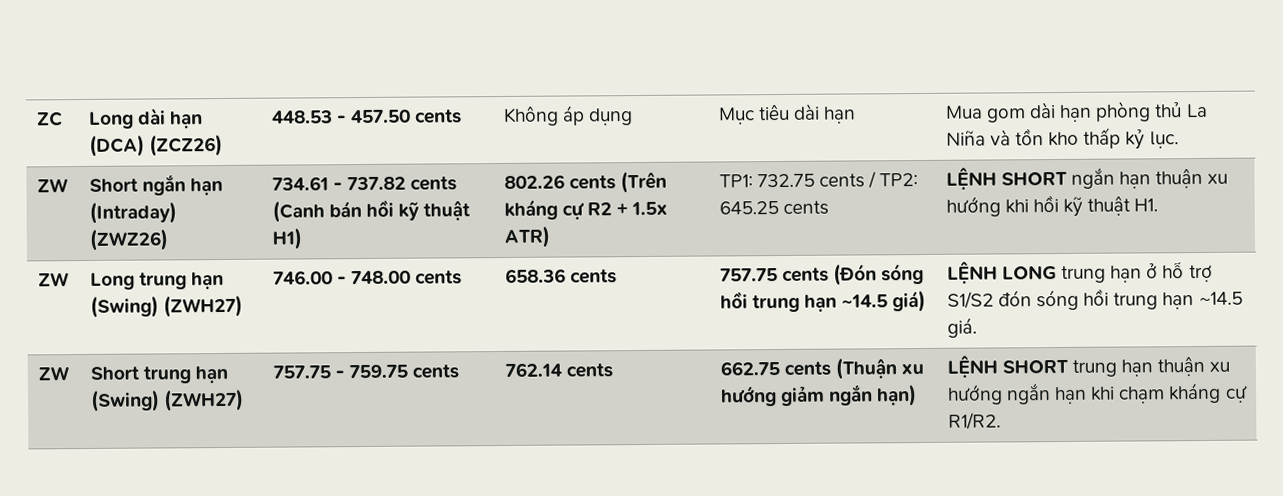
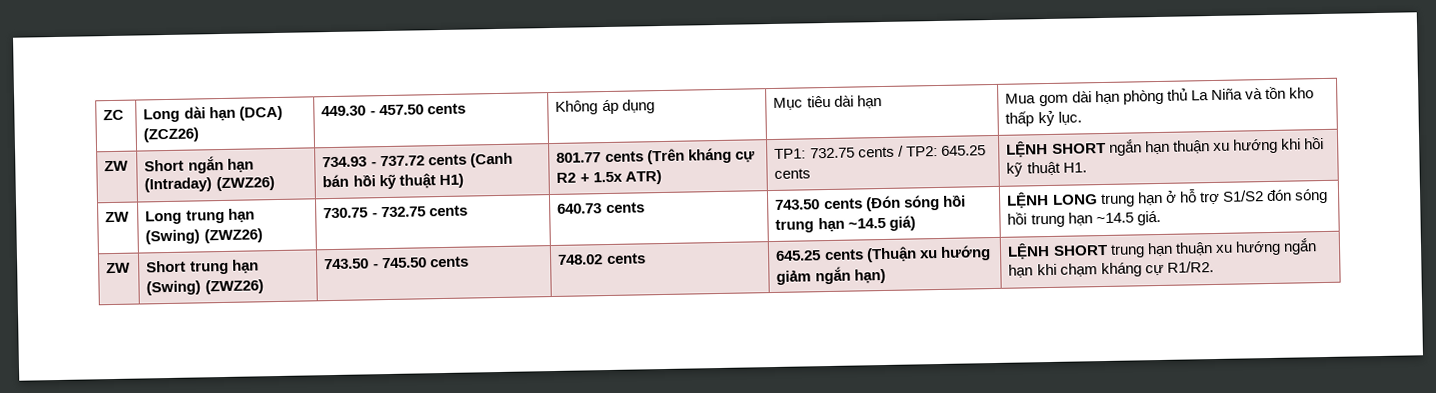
[271,110,333,124] 448.53 -> [321,105,367,117] 449.30
[271,176,407,191] 734.61 - 737.82 -> [322,155,425,168] 734.93 - 737.72
[503,174,565,189] 802.26 -> [556,152,602,163] 801.77
[162,294,243,318] [272,270,463,285] [504,268,617,284] [719,268,778,282] (ZWH27) | 746.00 - 748.00 cents | 658.36 cents | 757.75 -> [203,228,263,244] [323,205,468,219] [557,202,645,214] [775,199,821,210] (ZWZ26) | 730.75 - 732.75 cents | 640.73 cents | 743.50
[162,388,244,412] [272,364,460,379] [504,362,613,378] [719,361,780,376] (ZWH27) | 757.75 - 759.75 cents | 762.14 cents | 662.75 -> [204,279,264,295] [324,256,469,270] [558,253,646,265] [775,250,822,261] (ZWZ26) | 743.50 - 745.50 cents | 748.02 cents | 645.25

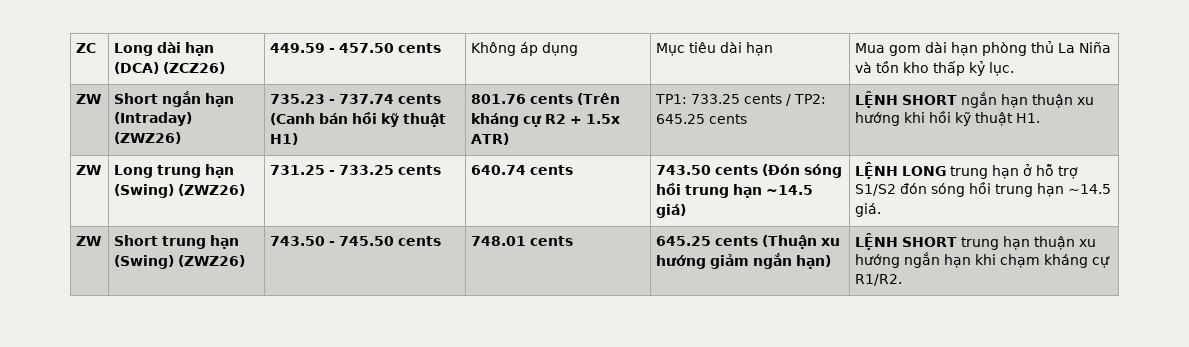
[321,105,367,117] 449.30 -> [270,43,326,53] 449.59
[322,155,425,168] 734.93 - 737.72 -> [270,94,395,104] 735.23 - 737.74
[556,152,602,163] 801.77 -> [471,94,527,104] 801.76
[809,147,855,159] 732.75 -> [691,94,741,104] 733.25
[323,205,468,219] [557,203,603,214] 730.75 - 732.75 cents | 640.73 -> [270,165,442,175] [471,165,527,175] 731.25 - 733.25 cents | 640.74
[558,254,604,265] 748.02 -> [471,236,527,246] 748.01

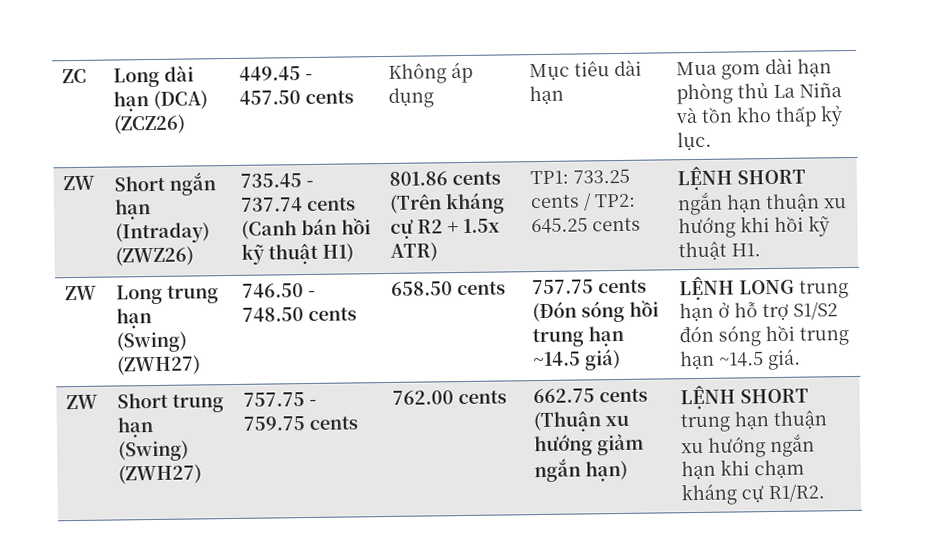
[270,43,326,53] 449.59 -> [238,66,301,81] 449.45
[270,94,326,104] 735.23 -> [239,173,302,188] 735.45
[471,94,527,104] 801.76 -> [388,171,448,186] 801.86
[178,184,246,196] [270,165,442,175] [471,165,574,175] [656,165,712,175] (ZWZ26) | 731.25 - 733.25 cents | 640.74 cents | 743.50 -> [116,355,201,376] [241,283,316,298] [241,307,357,322] [390,281,506,296] [531,279,594,295] (ZWH27) | 746.50 - 748.50 cents | 658.50 cents | 757.75
[178,255,246,267] [270,236,442,246] [471,236,574,246] [656,236,712,246] (ZWZ26) | 743.50 - 745.50 cents | 748.01 cents | 645.25 -> [117,464,202,485] [242,392,317,407] [242,416,358,431] [391,390,507,405] [532,388,595,404] (ZWH27) | 757.75 - 759.75 cents | 762.00 cents | 662.75

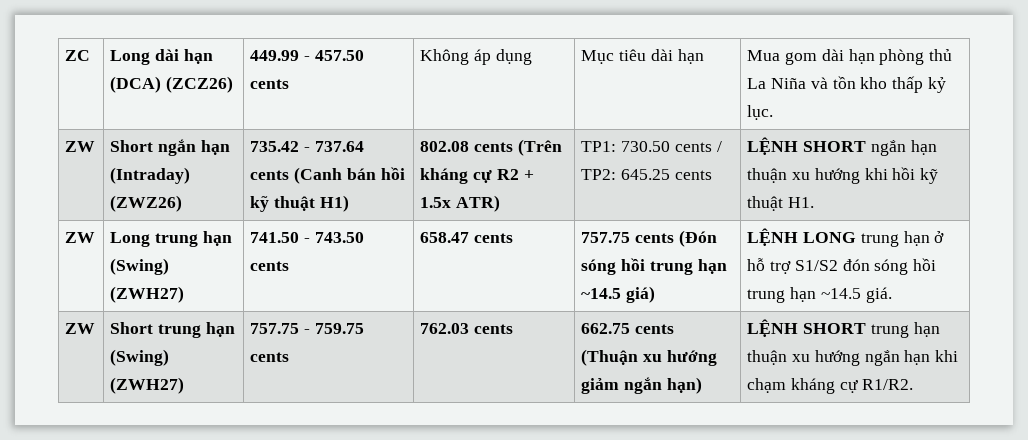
[238,66,301,81] 449.45 -> [250,50,300,61] 449.99
[239,173,314,188] [239,197,303,212] 735.45 - 737.74 -> [250,141,364,152] 735.42 - 737.64
[388,171,448,186] 801.86 -> [420,141,470,152] 802.08
[572,168,630,184] 733.25 -> [621,141,671,152] 730.50
[241,283,316,298] [241,307,357,322] [390,281,453,296] 746.50 - 748.50 cents | 658.50 -> [250,232,364,243] [250,261,290,271] [420,232,470,243] 741.50 - 743.50 cents | 658.47
[391,390,454,405] 762.00 -> [420,323,470,334] 762.03

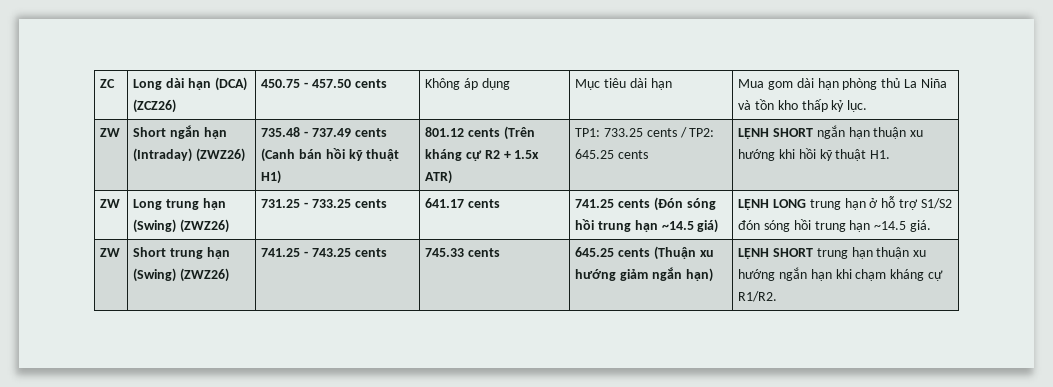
[250,50,300,61] 449.99 -> [261,79,301,88] 450.75
[250,141,364,152] 735.42 - 737.64 -> [261,127,351,137] 735.48 - 737.49
[420,141,470,152] 802.08 -> [425,127,465,137] 801.12
[621,141,671,152] 730.50 -> [603,128,643,137] 733.25
[110,286,185,303] [250,232,364,243] [250,261,290,271] [420,232,514,243] [581,232,631,243] (ZWH27) | 741.50 - 743.50 cents | 658.47 cents | 757.75 -> [179,219,229,233] [261,199,387,208] [425,198,500,208] [575,199,615,208] (ZWZ26) | 731.25 - 733.25 cents | 641.17 cents | 741.25
[110,377,185,394] [250,323,364,334] [250,352,290,362] [420,323,514,334] [581,323,631,334] (ZWH27) | 757.75 - 759.75 cents | 762.03 cents | 662.75 -> [179,268,229,282] [261,248,387,257] [425,248,500,257] [575,247,615,257] (ZWZ26) | 741.25 - 743.25 cents | 745.33 cents | 645.25

